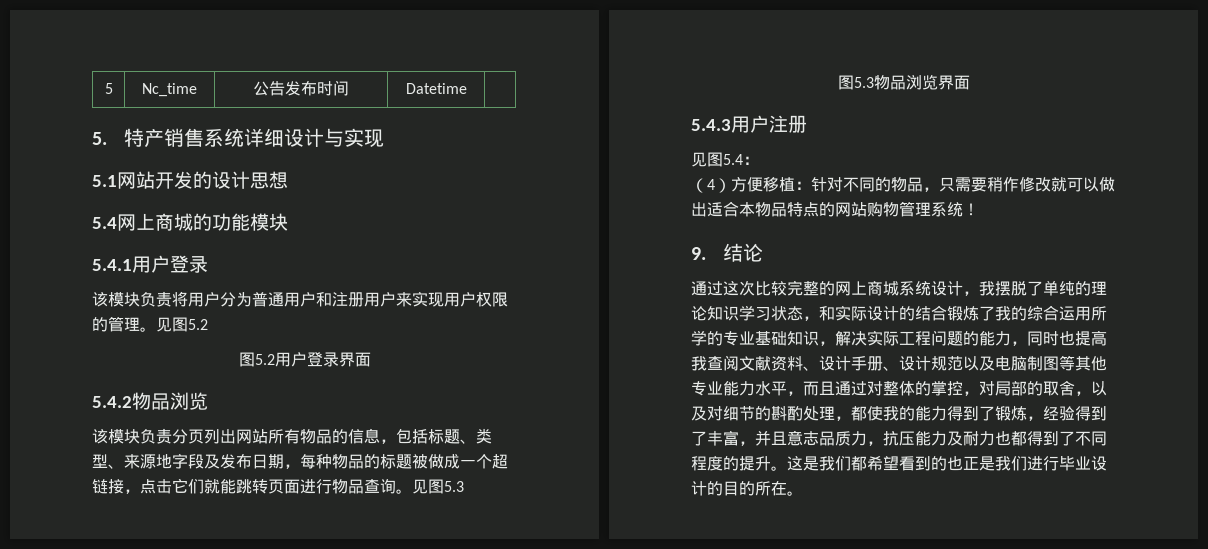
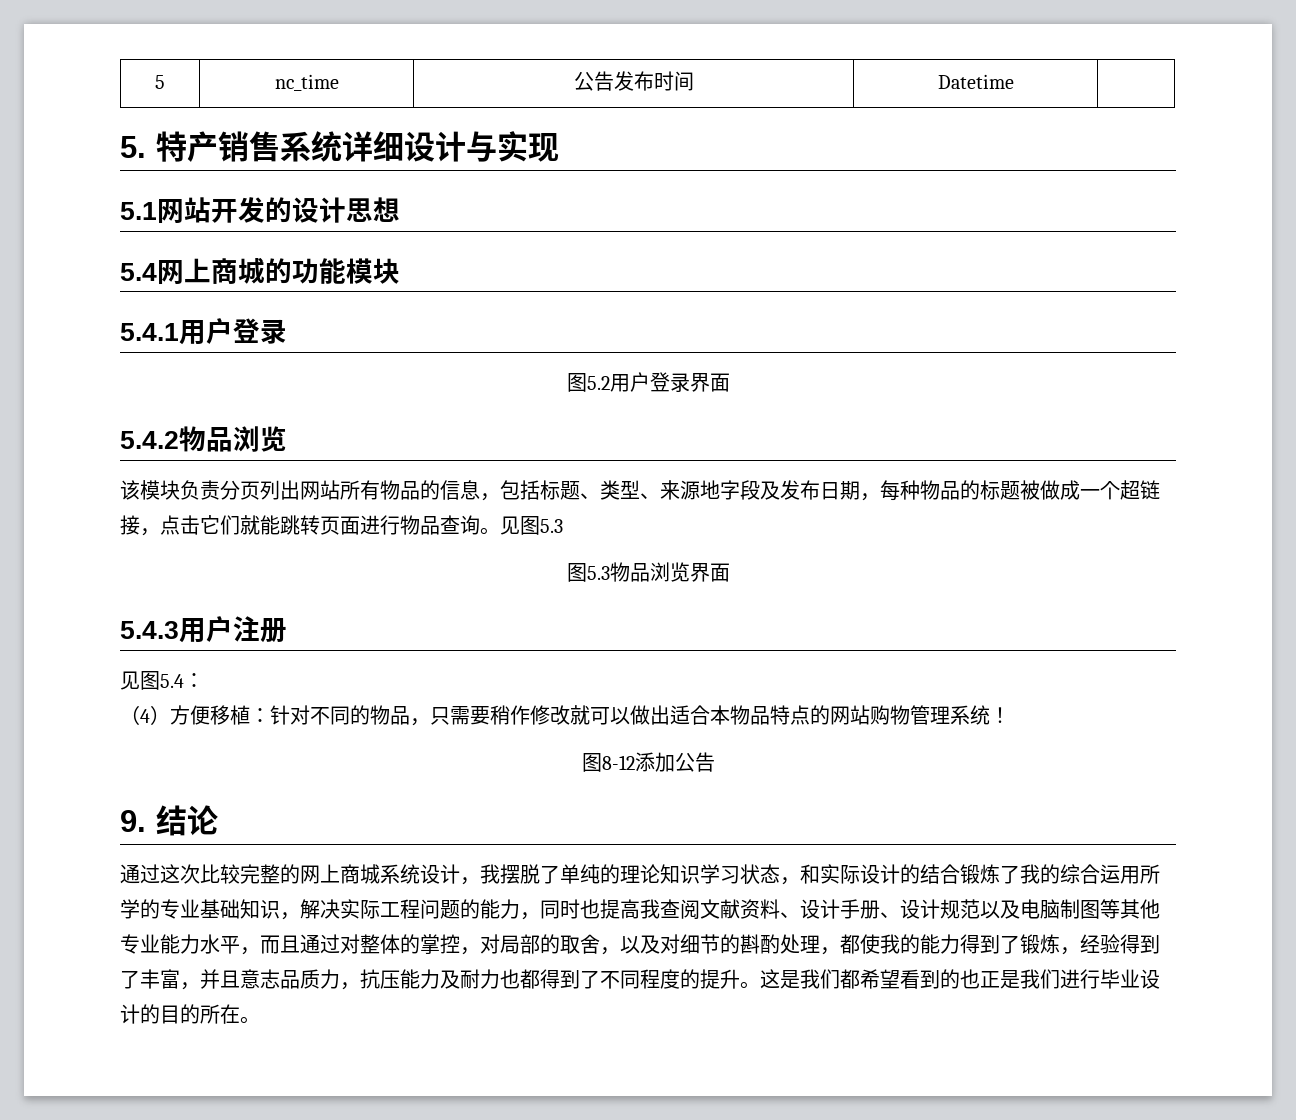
[142,83,197,97] Nc_time -> [274,74,339,91] nc_time
[92,291,508,307] [92,316,208,332] // 该模块负责将用户分为普通用户和注册用户来实现用户权限的管理。见图5.2 -> (287, 331) none
(979, 209) none -> [581,752,715,772] // 图8-12添加公告

